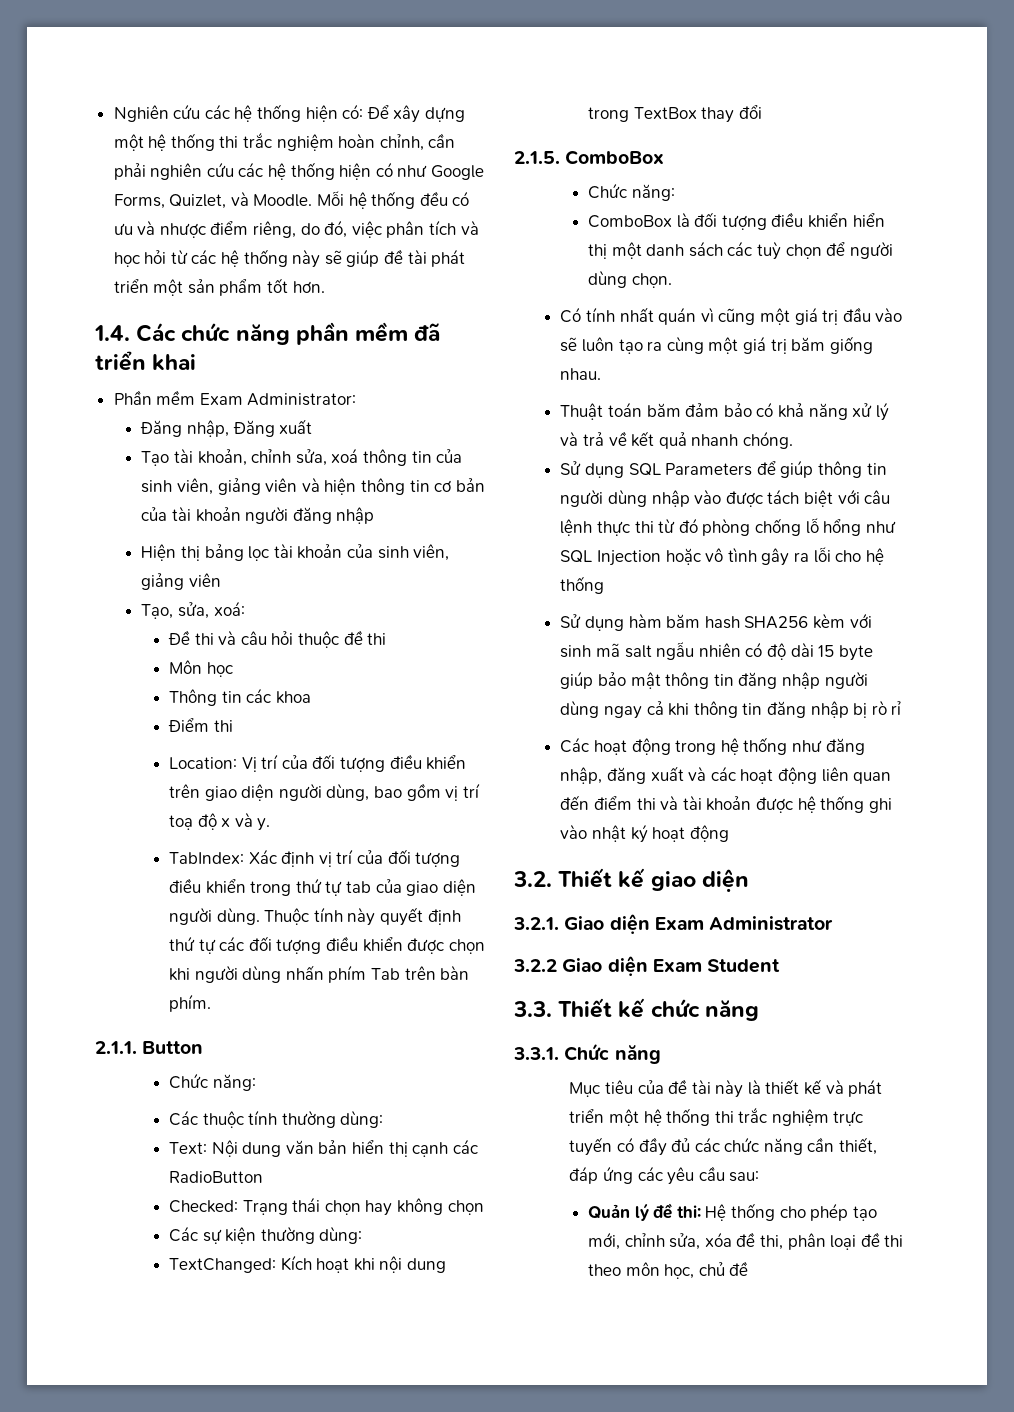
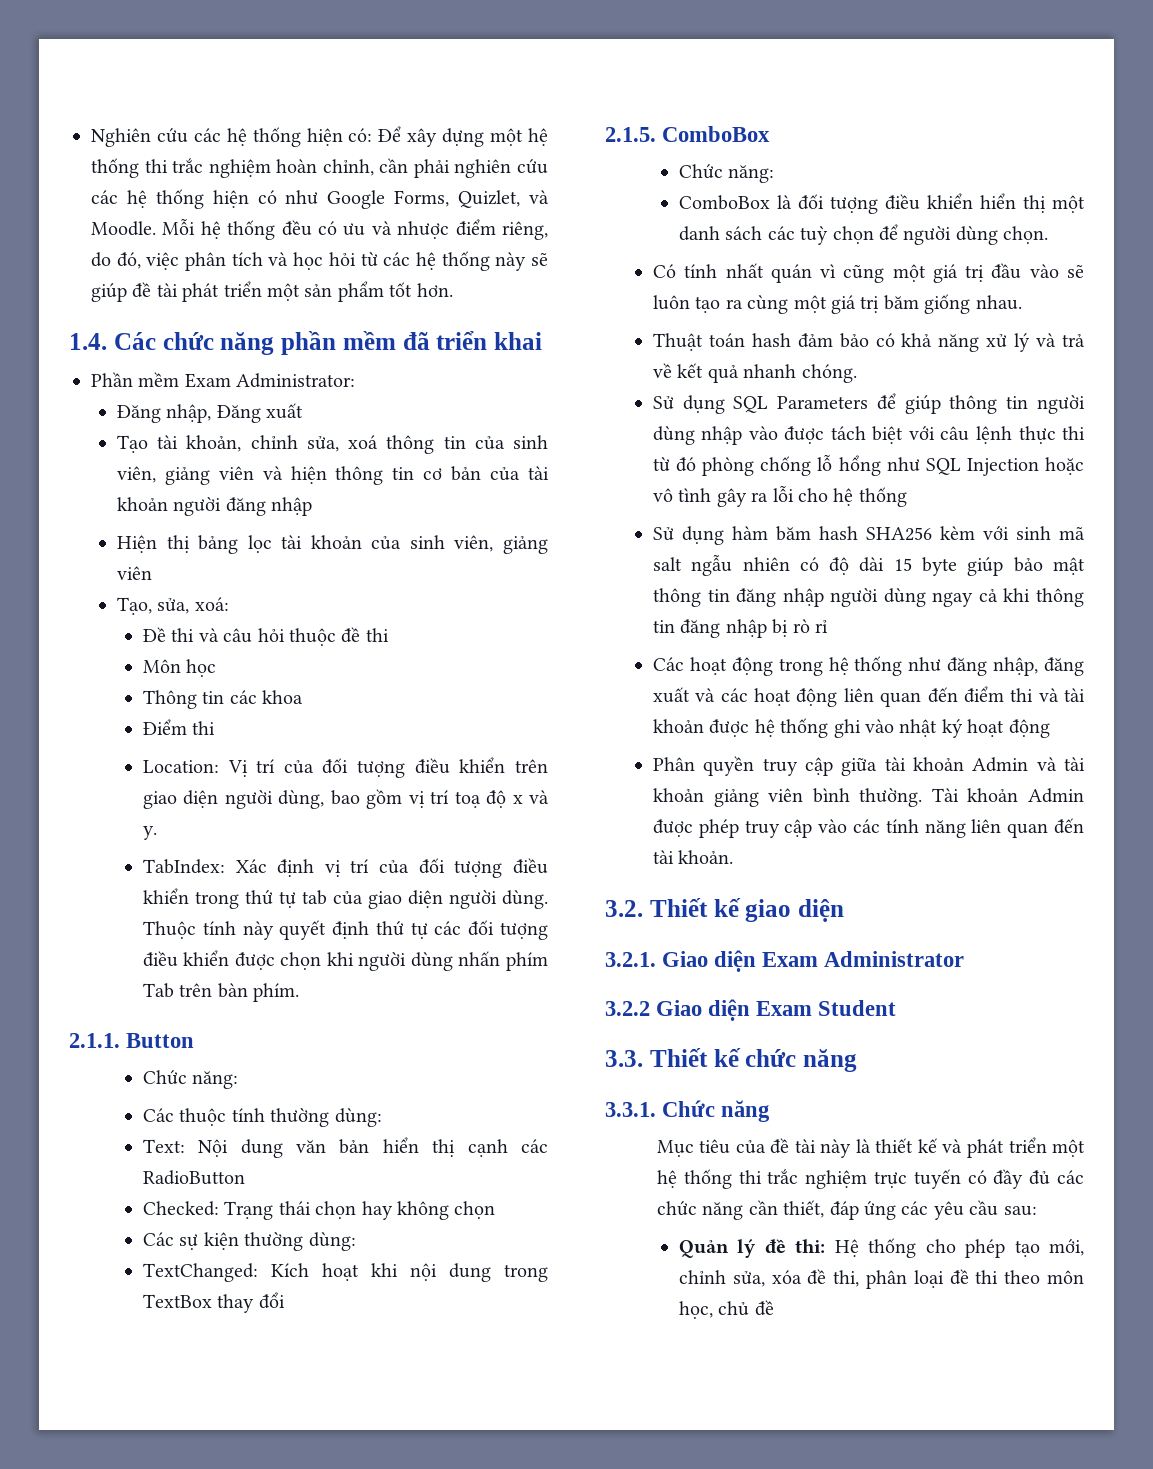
[646,403,681,417] băm -> [751,333,791,347] hash
(729, 833) none -> [652,756,1085,776] [652,788,1084,807] [652,818,1084,838] [652,850,734,864] // Phân quyền truy cập giữa tài khoản Admin và tài khoản giảng viên bình thường. Tài khoản Admin được phép truy cập vào các tính năng liên quan đến tài khoản.

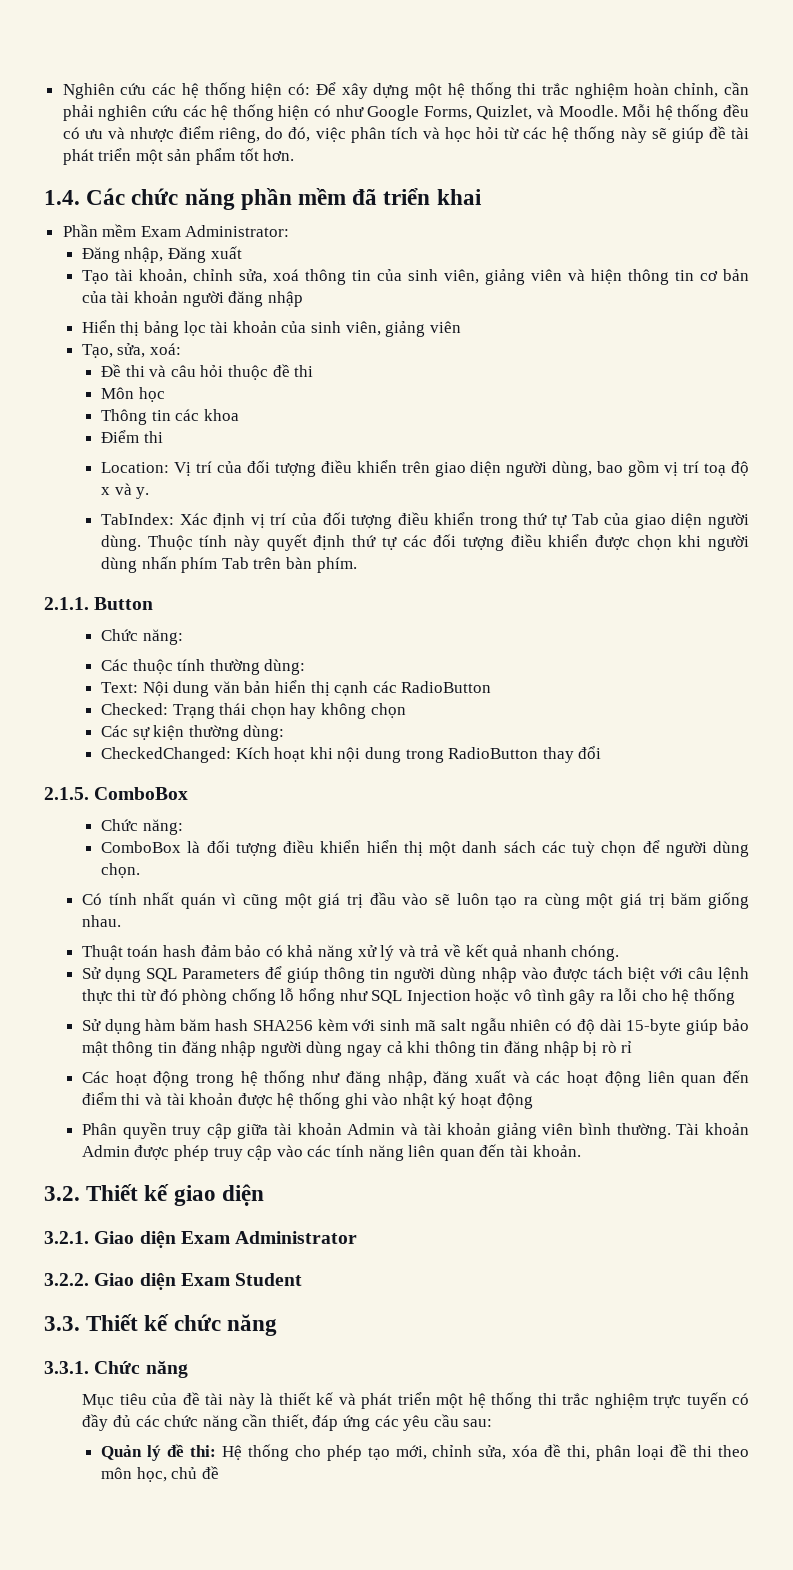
[116,535,157,553] Hiện -> [81,320,116,333] Hiển
[301,890,327,905] tab -> [571,513,599,525] Tab
[142,1263,258,1282] TextChanged: -> [101,747,232,763] CheckedChanged:
[142,1294,212,1308] TextBox -> [448,747,539,759] RadioButton
[893,557,958,576] 15 byte -> [626,1019,682,1035] 15-byte
[605,1001,650,1016] 3.2.2 -> [44,1273,89,1286] 3.2.2.

